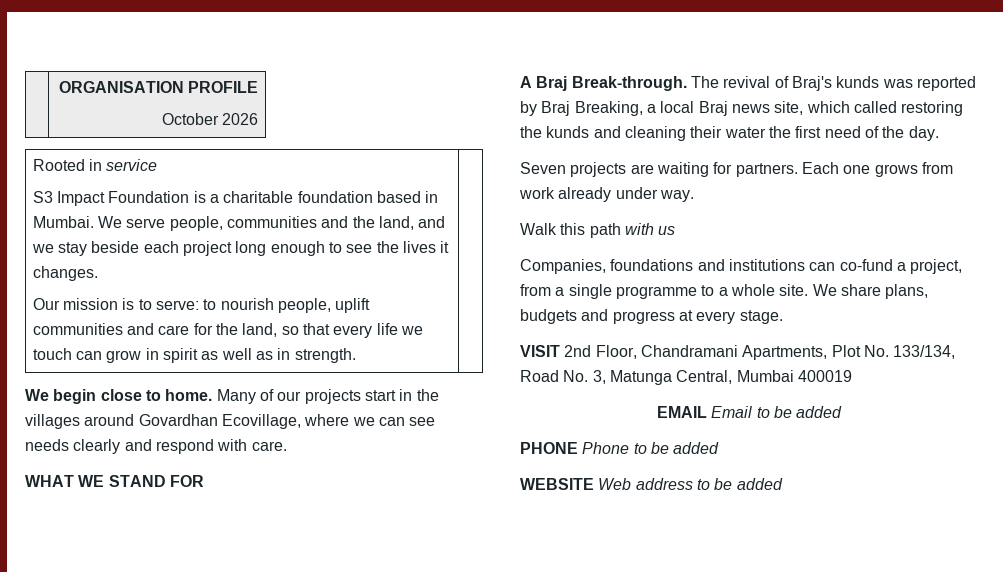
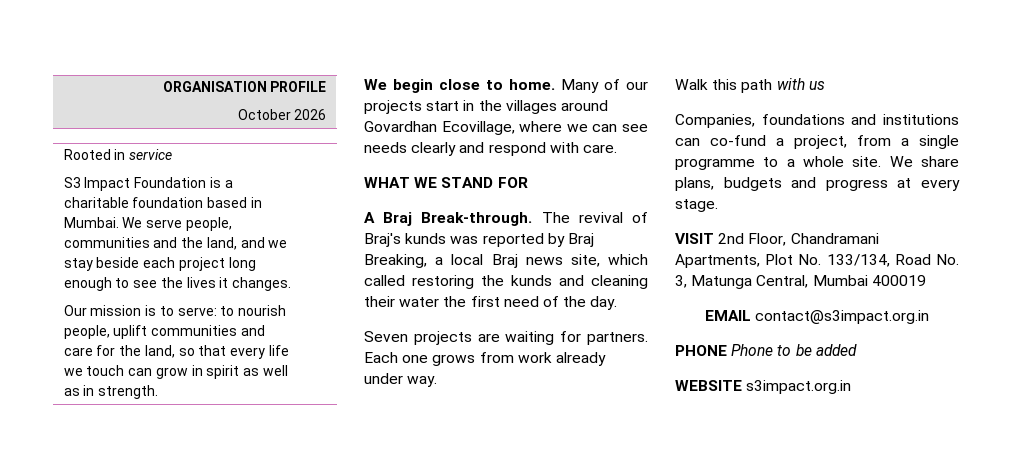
[711,406,843,418] Email to be added -> [755,310,930,324] contact@s3impact.org.in
[598,478,783,490] Web address to be added -> [746,380,852,394] s3impact.org.in

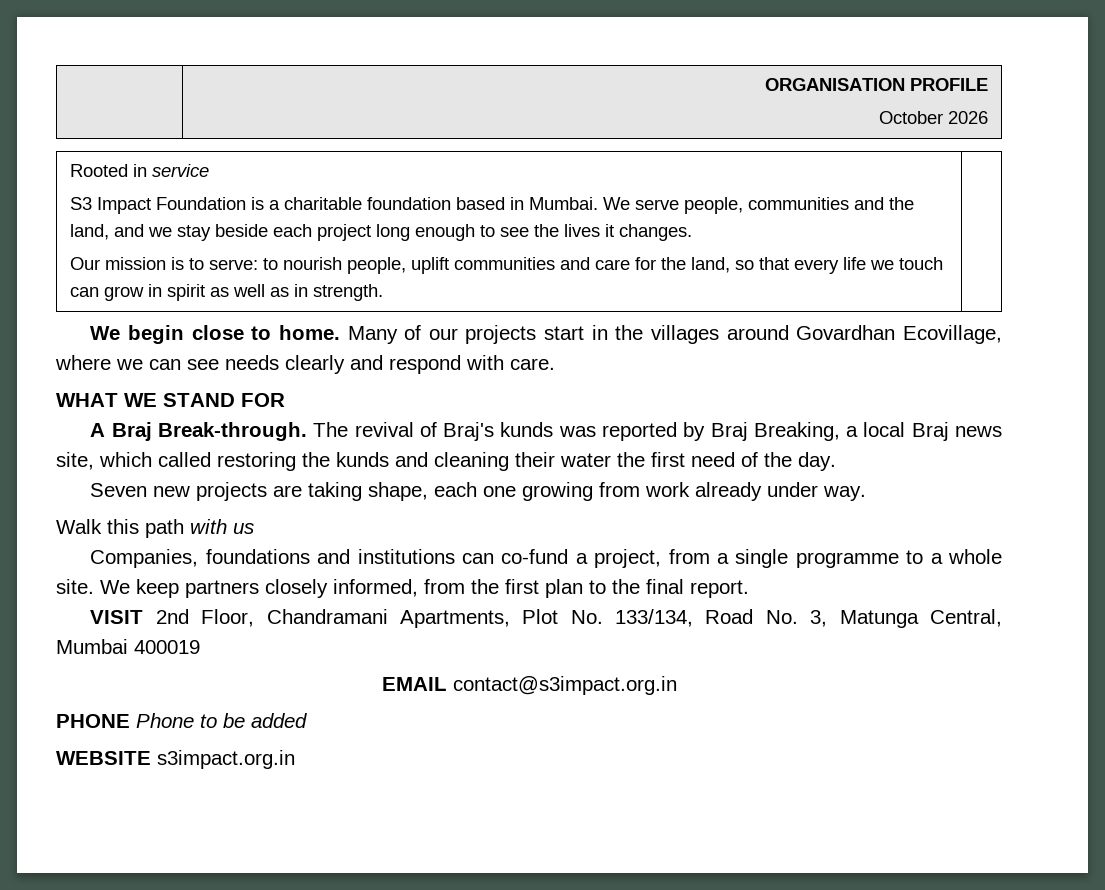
(408, 336) none -> [153,486,191,497] new
[505,331,648,345] [364,352,476,366] waiting for partners. Each one grows -> [308,482,594,501] taking shape, each one growing
[921,156,959,167] [675,177,960,191] [675,199,718,212] share plans, budgets and progress at every stage. -> [136,579,749,598] keep partners closely informed, from the first plan to the final report.

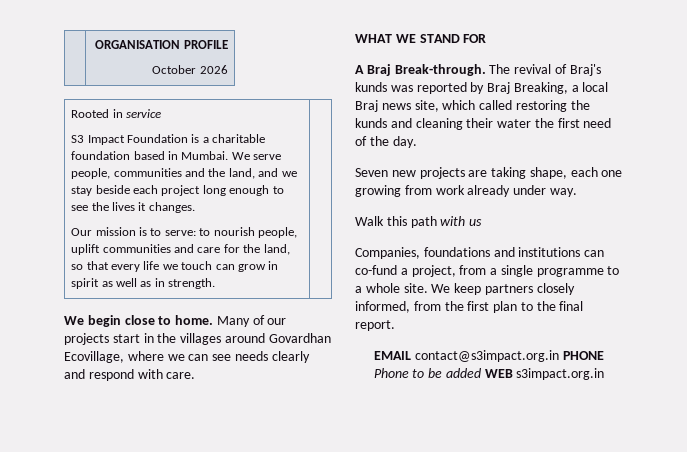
[90,609,1002,628] [56,639,200,654] // VISIT 2nd Floor, Chandramani Apartments, Plot No. 133/134, Road No. 3, Matunga Central, Mumbai 400019 -> (395, 325) none
(677, 685) // -> (559, 356) none
[56,751,151,765] // WEBSITE -> [484,369,513,378] WEB

